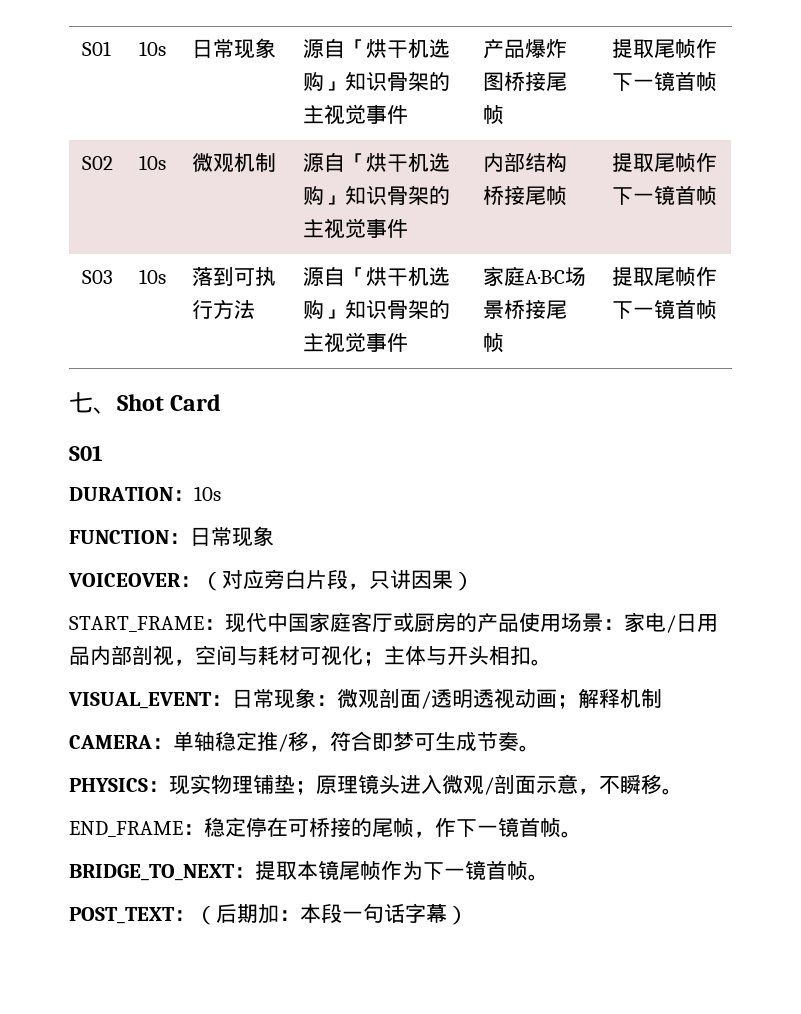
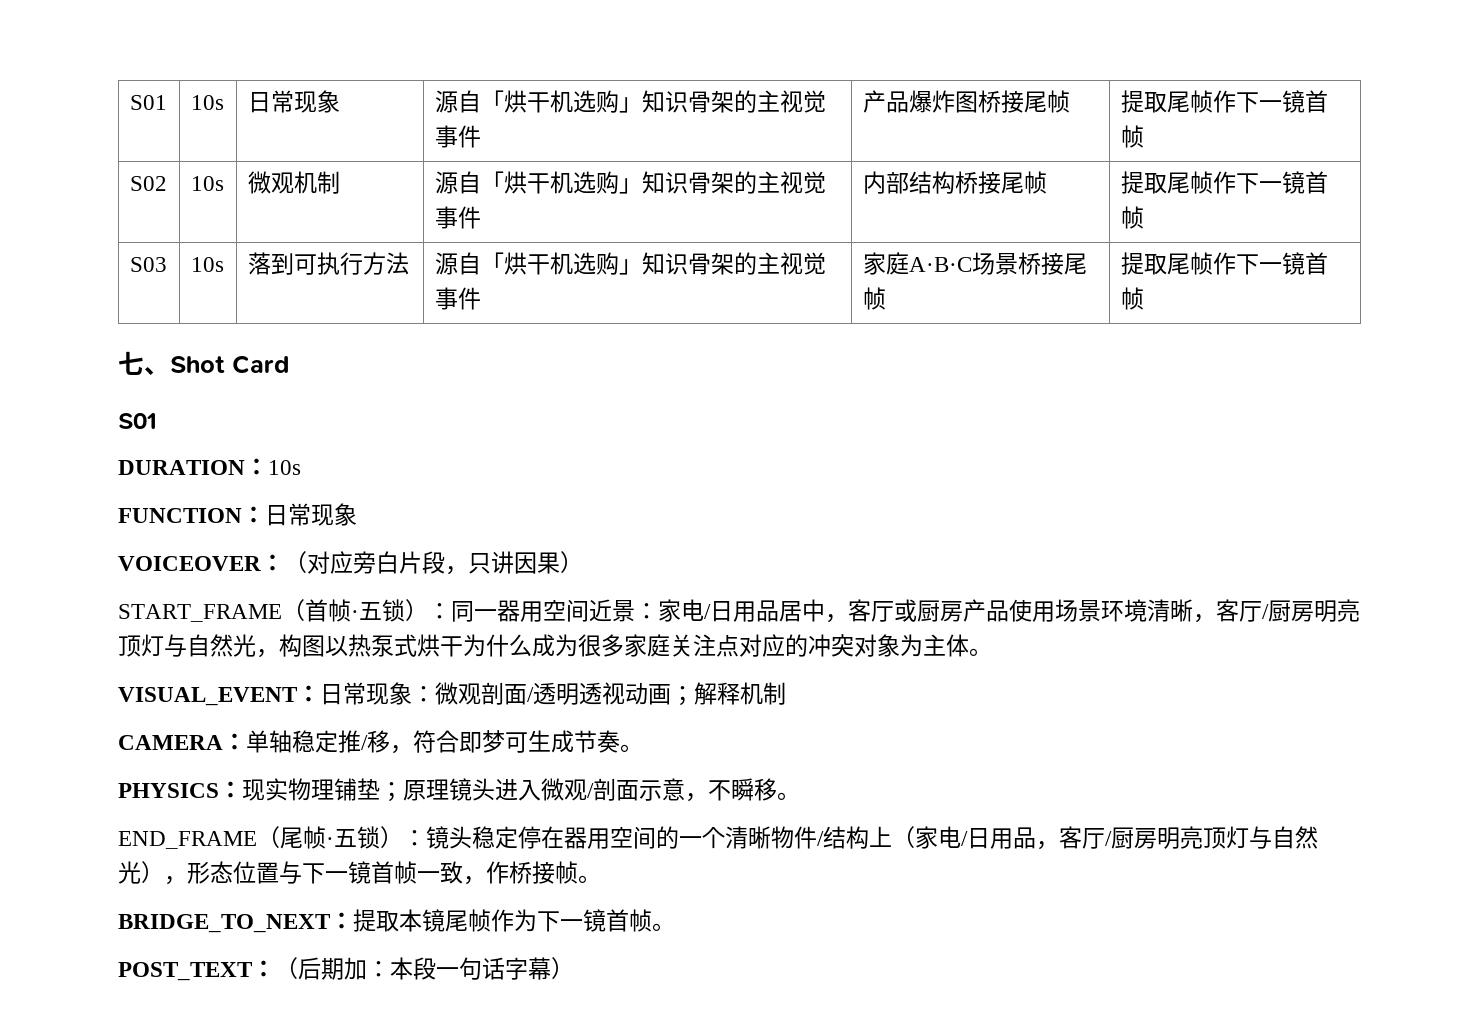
[204,612,582,633] ：现代中国家庭客厅或厨房的产品使用场 -> [282,599,612,622] （首帧·五锁）：同一器用空间近
[90,645,531,666] 内部剖视，空间与耗材可视化；主体与开头相扣 -> [779,599,1360,623] [118,634,969,658] 居中，客厅或厨房产品使用场景环境清晰，客厅/厨房明亮顶灯与自然光，构图以热泵式烘干为什么成为很多家庭关注点对应的冲突对象为主体
[183,817,540,838] ：稳定停在可桥接的尾帧，作下一镜首 -> [257,826,1318,850] [118,861,555,885] （尾帧·五锁）：镜头稳定停在器用空间的一个清晰物件/结构上（家电/日用品，客厅/厨房明亮顶灯与自然光），形态位置与下一镜首帧一致，作桥接

